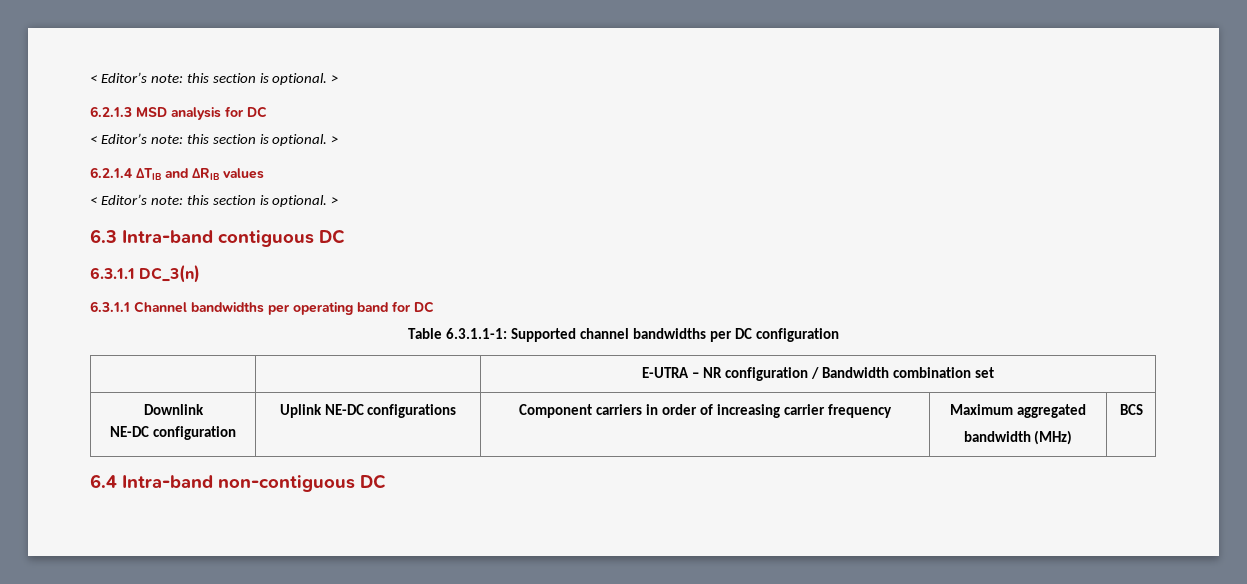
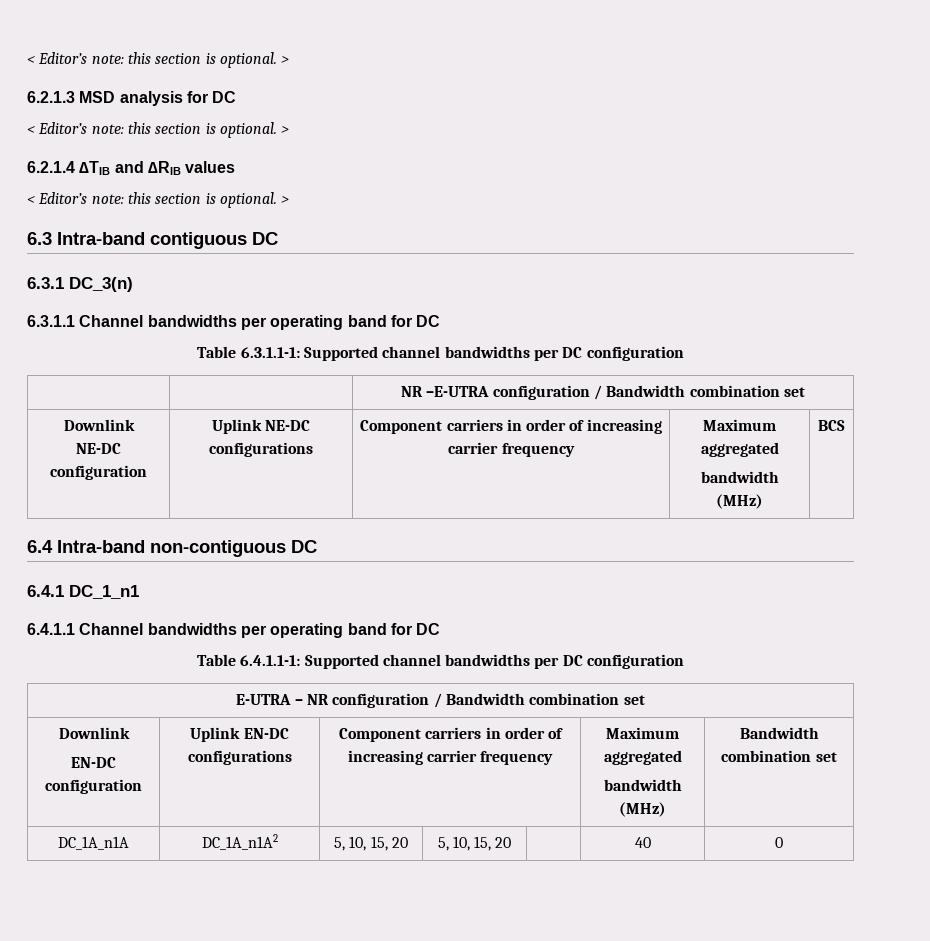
[90,267,135,279] 6.3.1.1 -> [27,277,64,289] 6.3.1
[642,367,723,378] E-UTRA – NR -> [401,386,490,397] NR –E-UTRA
(386, 481) none -> [27,585,139,599] [27,623,441,638] [196,654,685,669] [236,693,645,708] [58,727,130,739] [71,757,116,768] [45,779,142,794] [190,727,289,742] [187,750,292,765] [338,727,564,742] [347,750,554,765] [606,727,679,739] [603,750,682,765] [603,779,682,791] [619,802,666,817] [739,727,819,739] [721,750,837,762] [58,836,129,850] [201,834,278,850] [334,836,408,851] [437,836,512,851] [634,837,651,848] [775,837,783,848] // 6.4.1 DC_1_n1 // 6.4.1.1 Channel bandwidths per operating band for DC // Table 6.4.1.1-1: Supported channel bandwidths per DC configuration // E-UTRA – NR configuration / Bandwidth combination set // Downlink // EN-DC configuration | Uplink EN-DC configurations | Component carriers in order of increasing carrier frequency | Maximum aggregated // bandwidth (MHz) | Bandwidth combination set // DC_1A_n1A | DC_1A_n1A2 | 5, 10, 15, 20 | 5, 10, 15, 20 | | 40 | 0

